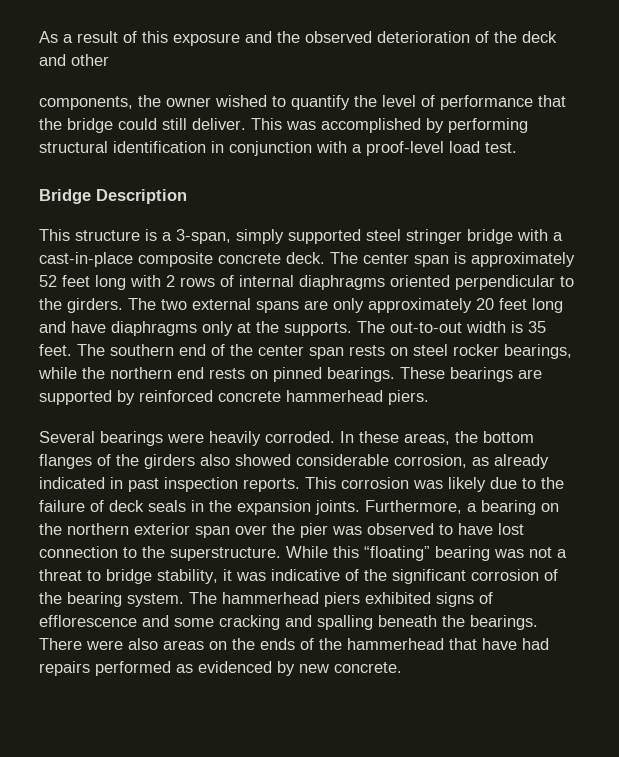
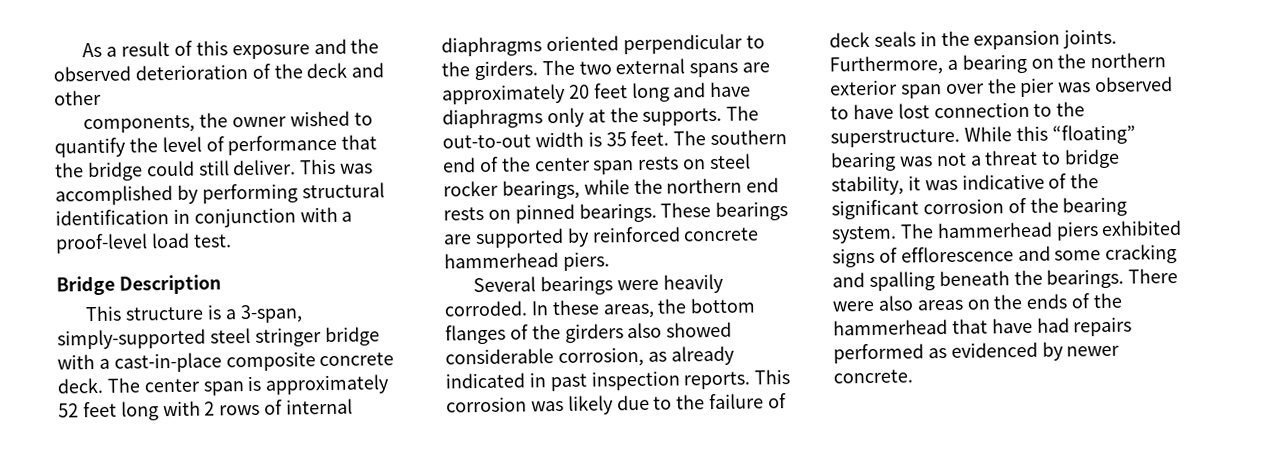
[236,229,361,244] simply supported -> [57,328,206,350] simply-supported
[333,298,364,313] only -> (771, 67) none
[299,664,329,673] new -> [1066,345,1121,357] newer

